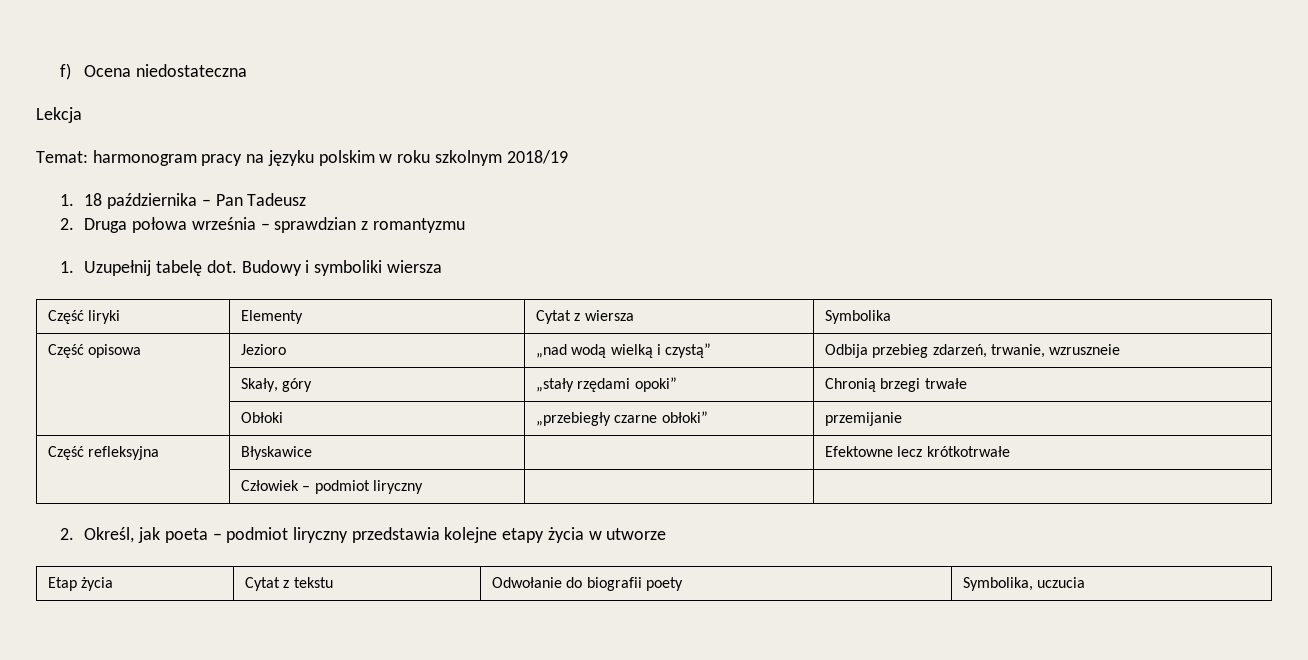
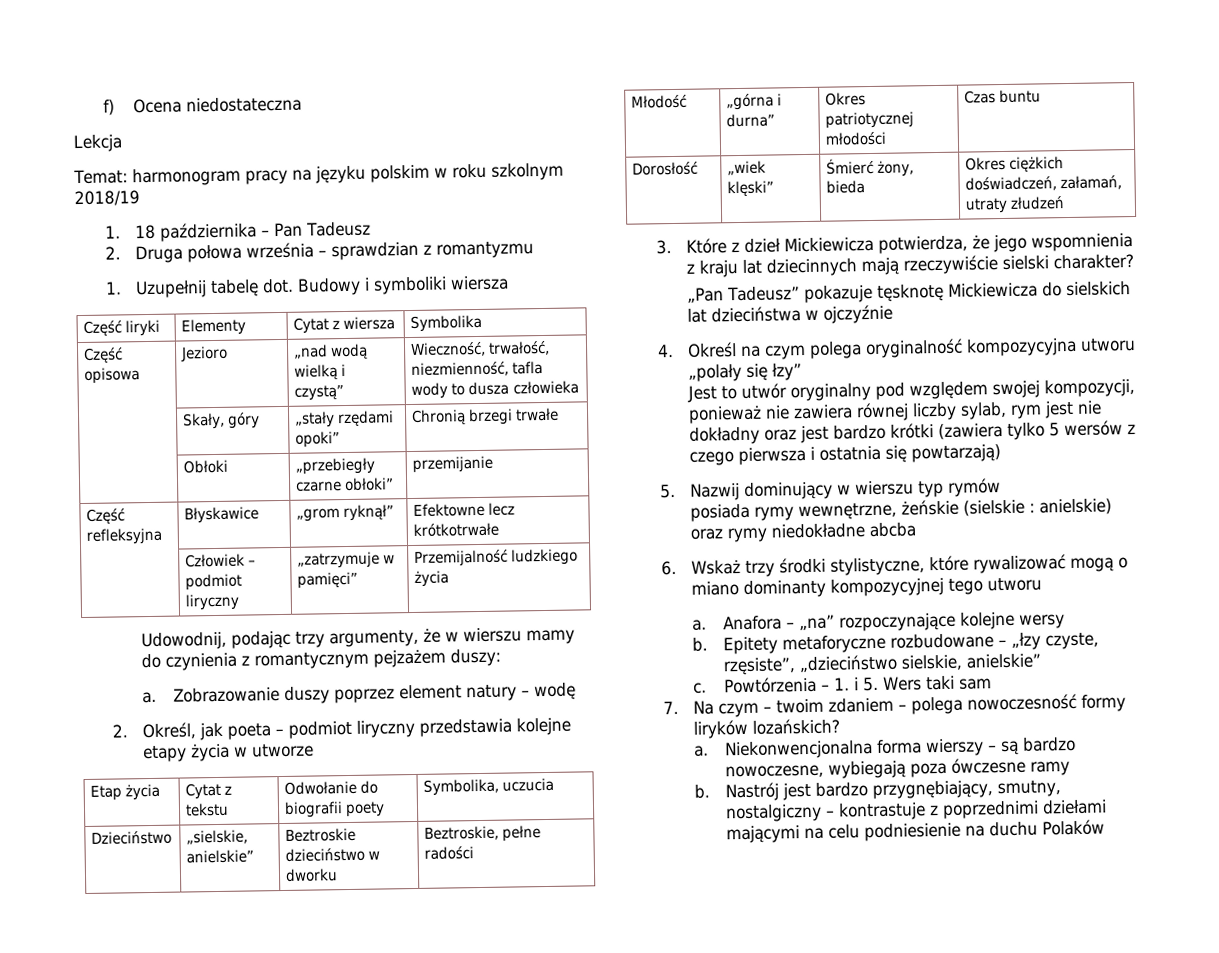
[825,344,1121,358] Odbija przebieg zdarzeń, trwanie, wzruszneie -> [410,340,551,357] [411,360,544,377] [411,380,579,399] Wieczność, trwałość, niezmienność, tafla wody to dusza człowieka
(313, 453) none -> [296,504,395,522] „grom ryknął”
(424, 487) | -> [297,551,396,569] [297,571,359,589] [414,548,579,567] [414,570,450,587] [141,627,576,651] [141,648,502,671] [142,682,576,704] „zatrzymuje w pamięci” | Przemijalność ludzkiego życia // Udowodnij, podając trzy argumenty, że w wierszu mamy do czynienia z romantycznym pejzażem duszy: // a. Zobrazowanie duszy poprzez element natury – wodę
(1086, 582) none -> [91,830,173,845] [186,829,249,845] [186,849,255,864] [285,827,357,842] [285,847,381,862] [285,868,339,882] [424,825,542,842] [424,846,475,860] [631,94,688,109] [726,93,783,111] [726,113,776,128] [825,92,867,106] [825,111,915,129] [825,131,887,146] [964,89,1042,104] [632,161,699,176] [727,160,767,176] [727,180,775,197] [826,157,915,177] [826,180,866,194] [965,156,1065,172] [965,175,1123,192] [965,196,1065,214] [656,233,1134,255] [686,254,1135,278] [687,281,1132,304] [687,304,894,324] [657,337,1137,360] [688,363,803,382] [687,379,1136,403] [688,400,1103,424] [689,420,1137,445] [689,444,1002,466] [660,478,1002,501] [690,498,1113,522] [690,522,917,543] [661,554,1129,577] [691,577,1043,598] [692,611,1065,632] [692,632,1099,655] [722,653,1041,676] [693,675,992,694] [663,693,1127,718] [693,718,841,739] [694,736,1076,760] [724,757,1070,779] [694,780,1061,802] [725,799,1107,823] [725,819,1105,844] // Dzieciństwo | „sielskie, anielskie” | Beztroskie dzieciństwo w dworku | Beztroskie, pełne radości // Młodość | „górna i durna” | Okres patriotycznej młodości | Czas buntu // Dorosłość | „wiek klęski” | Śmierć żony, bieda | Okres ciężkich doświadczeń, załamań, utraty złudzeń // 3. Które z dzieł Mickiewicza potwierdza, że jego wspomnienia z kraju lat dziecinnych mają rzeczywiście sielski charakter? // „Pan Tadeusz” pokazuje tęsknotę Mickiewicza do sielskich lat dzieciństwa w ojczyźnie // 4. Określ na czym polega oryginalność kompozycyjna utworu „polały się łzy” // Jest to utwór oryginalny pod względem swojej kompozycji, ponieważ nie zawiera równej liczby sylab, rym jest nie dokładny oraz jest bardzo krótki (zawiera tylko 5 wersów z czego pierwsza i ostatnia się powtarzają) // 5. Nazwij dominujący w wierszu typ rymów // posiada rymy wewnętrzne, żeńskie (sielskie : anielskie) oraz rymy niedokładne abcba // 6. Wskaż trzy środki stylistyczne, które rywalizować mogą o miano dominanty kompozycyjnej tego utworu // a. Anafora – „na” rozpoczynające kolejne wersy // b. Epitety metaforyczne rozbudowane – „łzy czyste, rzęsiste”, „dzieciństwo sielskie, anielskie” // c. Powtórzenia – 1. i 5. Wers taki sam // 7. Na czym – twoim zdaniem – polega nowoczesność formy liryków lozańskich? // a. Niekonwencjonalna forma wierszy – są bardzo nowoczesne, wybiegają poza ówczesne ramy // b. Nastrój jest bardzo przygnębiający, smutny, nostalgiczny – kontrastuje z poprzednimi dziełami mającymi na celu podniesienie na duchu Polaków

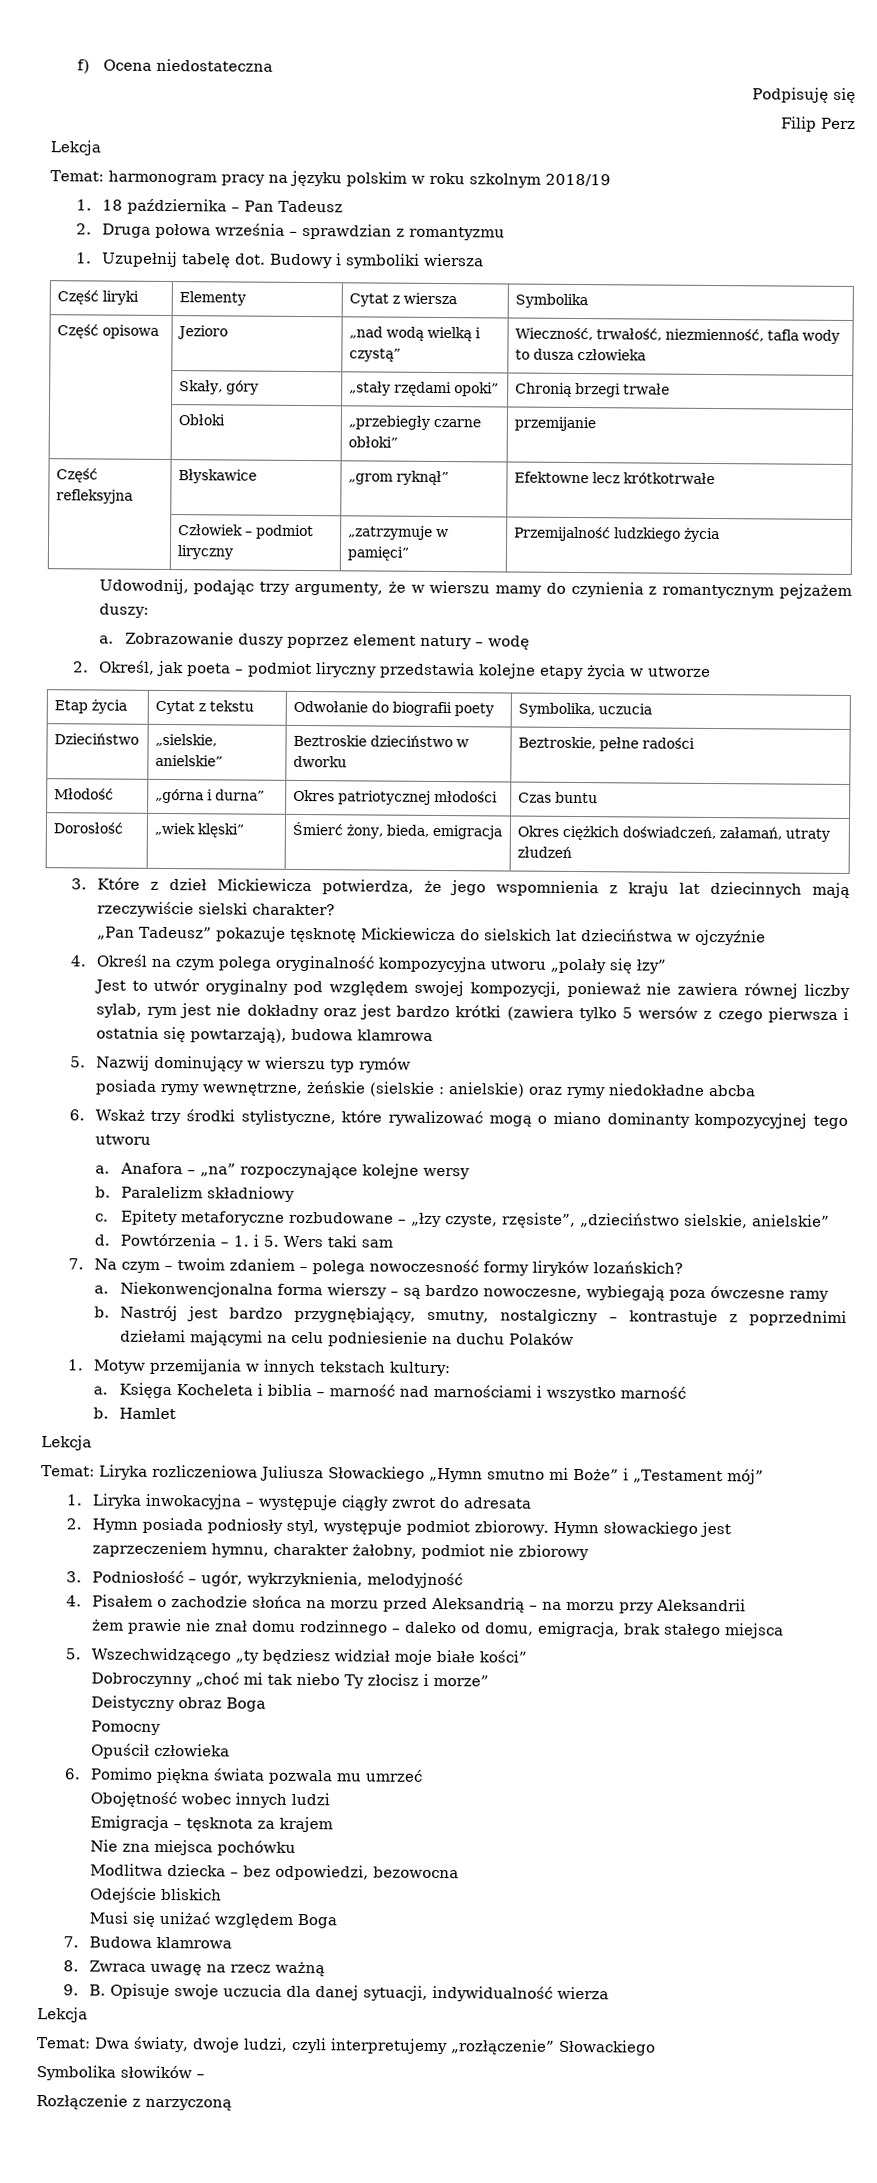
(303, 104) none -> [752,87,856,104] [781,116,856,132] // Podpisuję się // Filip Perz
[826,180,866,194] bieda -> [386,824,503,840] bieda, emigracja
[911,444,1002,463] powtarzają) -> [189,1027,433,1043] powtarzają), budowa klamrowa
(709, 644) none -> [120,1185,295,1202] [94,1213,109,1222] Paralelizm składniowy // c.
[693,682,708,694] c. -> [93,1234,110,1246] d.
(1105, 827) none -> [66,1358,451,1377] [92,1382,686,1402] [92,1407,176,1420] [41,1435,92,1451] [41,1464,764,1485] [65,1493,532,1511] [65,1517,731,1538] [91,1541,589,1561] [65,1570,463,1589] [65,1594,746,1614] [91,1618,784,1639] [64,1647,527,1665] [90,1672,489,1689] [90,1695,266,1712] [90,1720,161,1735] [90,1743,230,1759] [63,1767,423,1785] [89,1791,330,1808] [89,1815,333,1833] [89,1839,296,1856] [89,1863,459,1881] [89,1887,222,1903] [88,1911,337,1929] [62,1936,232,1949] [62,1960,325,1977] [62,1983,609,2002] [37,2007,88,2023] [36,2036,656,2056] [36,2065,205,2081] [36,2094,232,2111] // 1. Motyw przemijania w innych tekstach kultury: // a. Księga Kocheleta i biblia – marność nad marnościami i wszystko marność // b. Hamlet // Lekcja // Temat: Liryka rozliczeniowa Juliusza Słowackiego „Hymn smutno mi Boże” i „Testament mój” // 1. Liryka inwokacyjna – występuje ciągły zwrot do adresata // 2. Hymn posiada podniosły styl, występuje podmiot zbiorowy. Hymn słowackiego jest zaprzeczeniem hymnu, charakter żałobny, podmiot nie zbiorowy // 3. Podniosłość – ugór, wykrzyknienia, melodyjność // 4. Pisałem o zachodzie słońca na morzu przed Aleksandrią – na morzu przy Aleksandrii // żem prawie nie znał domu rodzinnego – daleko od domu, emigracja, brak stałego miejsca // 5. Wszechwidzącego „ty będziesz widział moje białe kości” // Dobroczynny „choć mi tak niebo Ty złocisz i morze” // Deistyczny obraz Boga // Pomocny // Opuścił człowieka // 6. Pomimo piękna świata pozwala mu umrzeć // Obojętność wobec innych ludzi // Emigracja – tęsknota za krajem // Nie zna miejsca pochówku // Modlitwa dziecka – bez odpowiedzi, bezowocna // Odejście bliskich // Musi się uniżać względem Boga // 7. Budowa klamrowa // 8. Zwraca uwagę na rzecz ważną // 9. B. Opisuje swoje uczucia dla danej sytuacji, indywidualność wierza // Lekcja // Temat: Dwa światy, dwoje ludzi, czyli interpretujemy „rozłączenie” Słowackiego // Symbolika słowików – // Rozłączenie z narzyczoną

